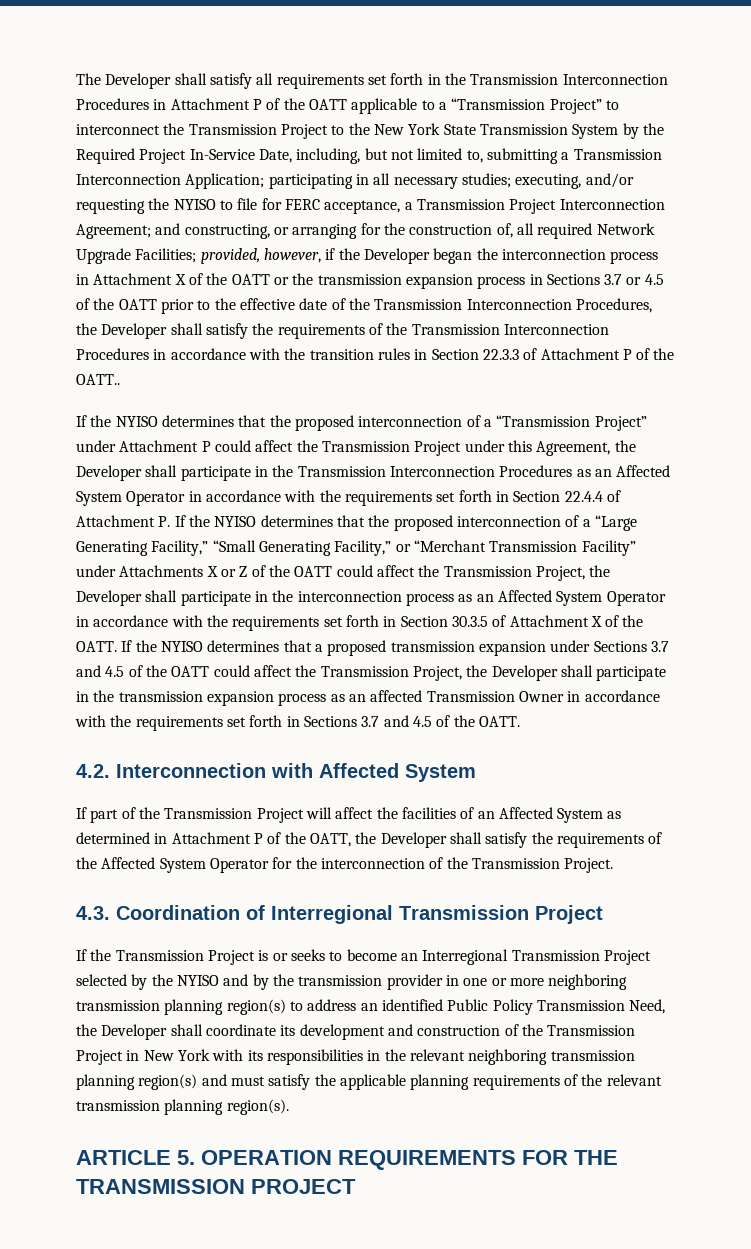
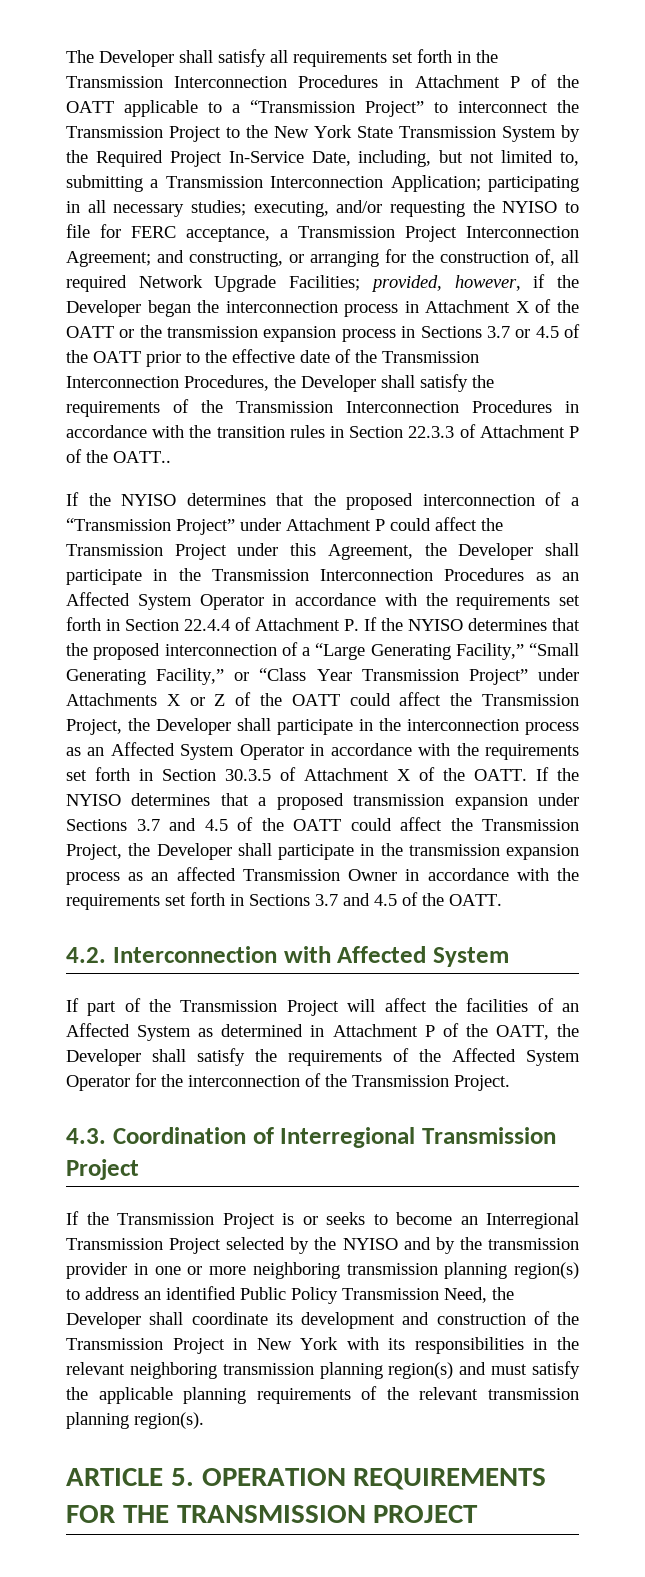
[413,540,636,556] “Merchant Transmission Facility” -> [259,668,528,685] “Class Year Transmission Project”

